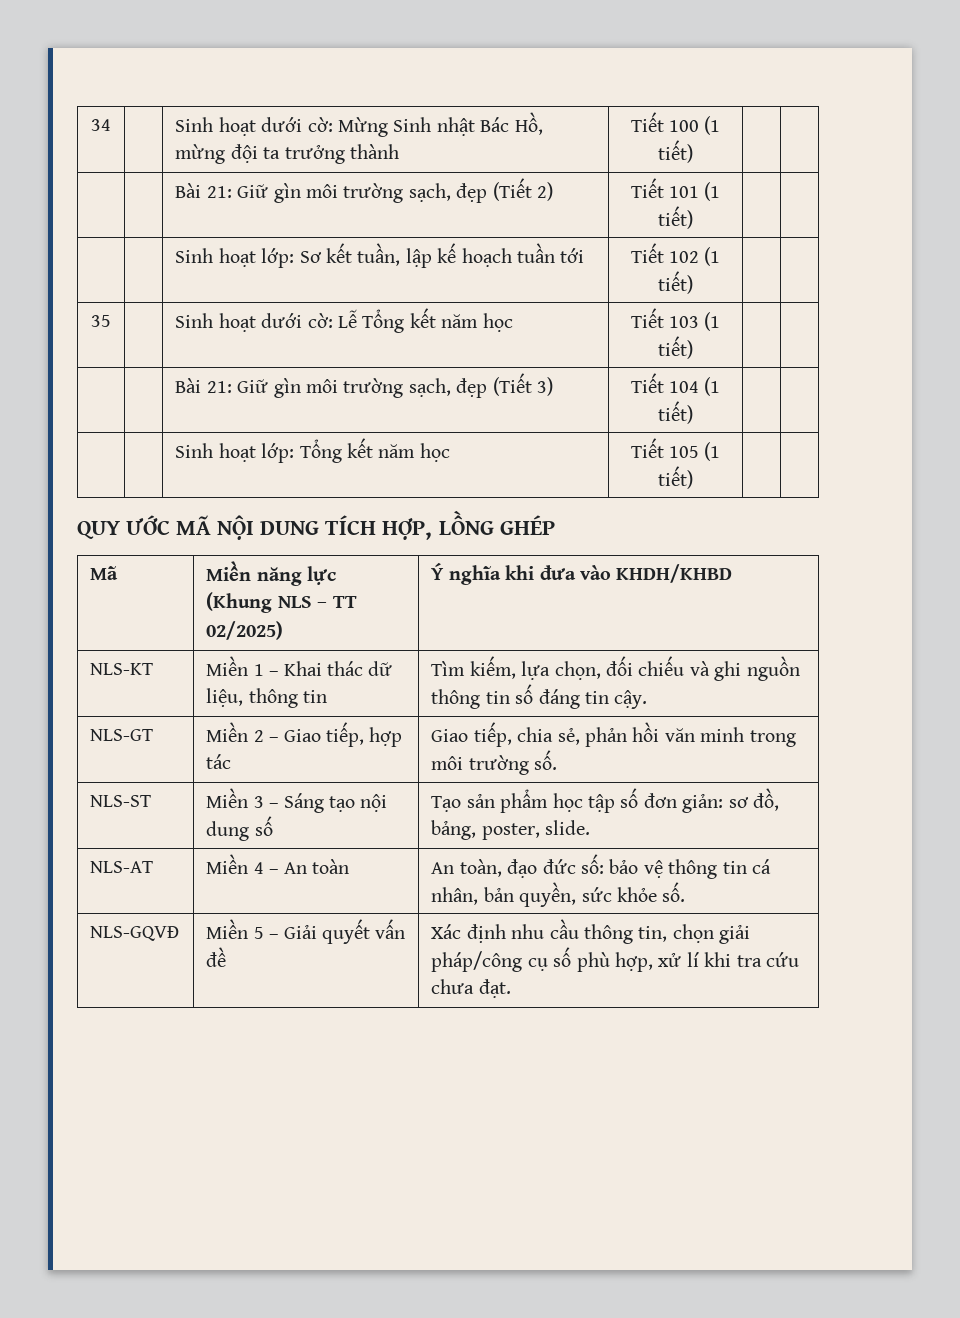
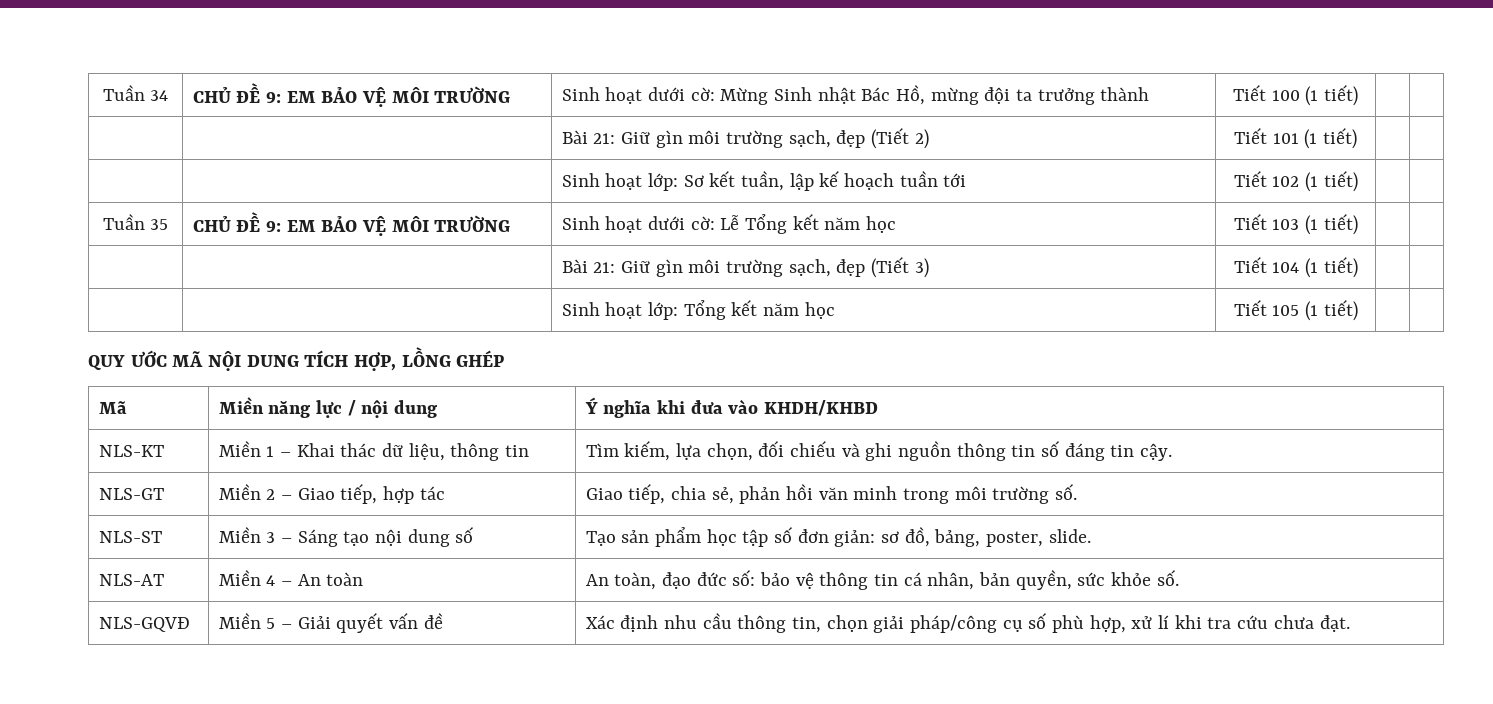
(91, 125) none -> [102,85,145,101] Tuần
(111, 125) none -> [192,83,511,107] CHỦ ĐỀ 9: EM BẢO VỆ MÔI TRƯỜNG
(693, 282) none -> [102,214,145,230] Tuần
(111, 321) none -> [192,212,511,236] CHỦ ĐỀ 9: EM BẢO VỆ MÔI TRƯỜNG
[206,592,357,613] [206,621,284,640] (Khung NLS – TT 02/2025) -> [347,400,438,418] / nội dung

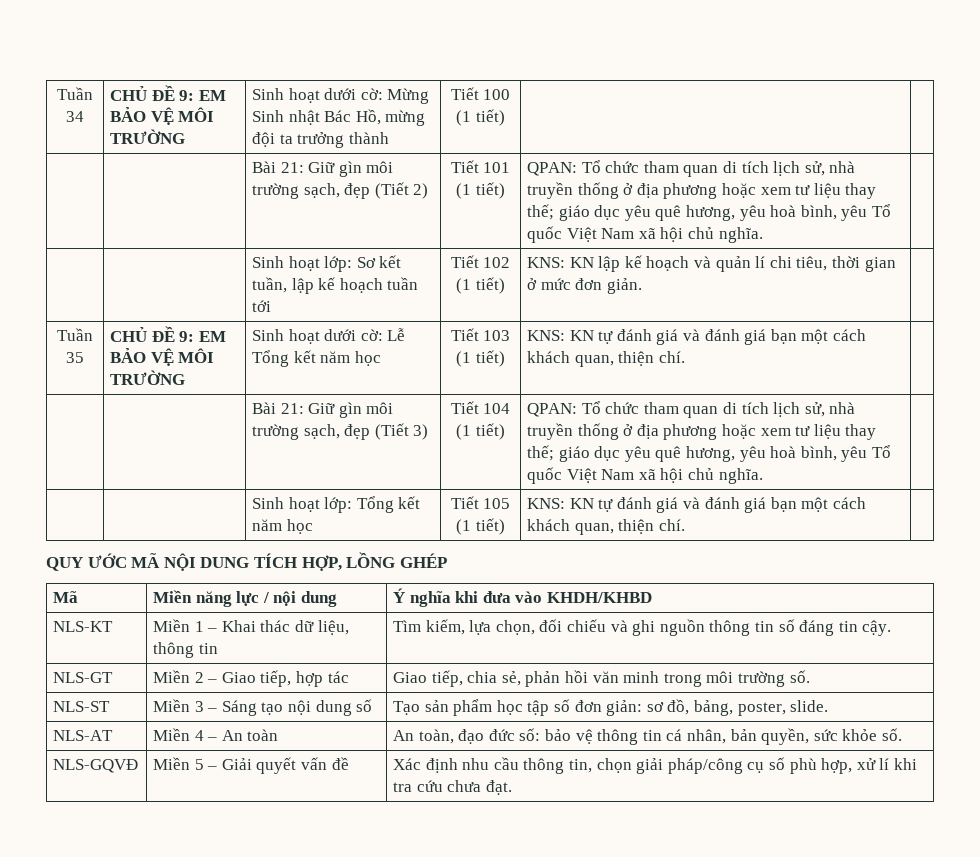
(1358, 138) none -> [527,160,856,177] [527,182,877,199] [527,204,891,221] [527,226,763,243] QPAN: Tổ chức tham quan di tích lịch sử, nhà truyền thống ở địa phương hoặc xem tư liệu thay thế; giáo dục yêu quê hương, yêu hoà bình, yêu Tổ quốc Việt Nam xã hội chủ nghĩa.
(1358, 181) none -> [527,255,896,272] [527,278,642,294] KNS: KN lập kế hoạch và quản lí chi tiêu, thời gian ở mức đơn giản.
(1358, 224) none -> [527,329,866,345] [527,351,685,367] KNS: KN tự đánh giá và đánh giá bạn một cách khách quan, thiện chí.
(1358, 267) none -> [527,401,856,418] [527,423,877,440] [527,445,891,462] [527,467,763,484] QPAN: Tổ chức tham quan di tích lịch sử, nhà truyền thống ở địa phương hoặc xem tư liệu thay thế; giáo dục yêu quê hương, yêu hoà bình, yêu Tổ quốc Việt Nam xã hội chủ nghĩa.
(1358, 310) none -> [527,497,866,513] [527,519,685,535] KNS: KN tự đánh giá và đánh giá bạn một cách khách quan, thiện chí.

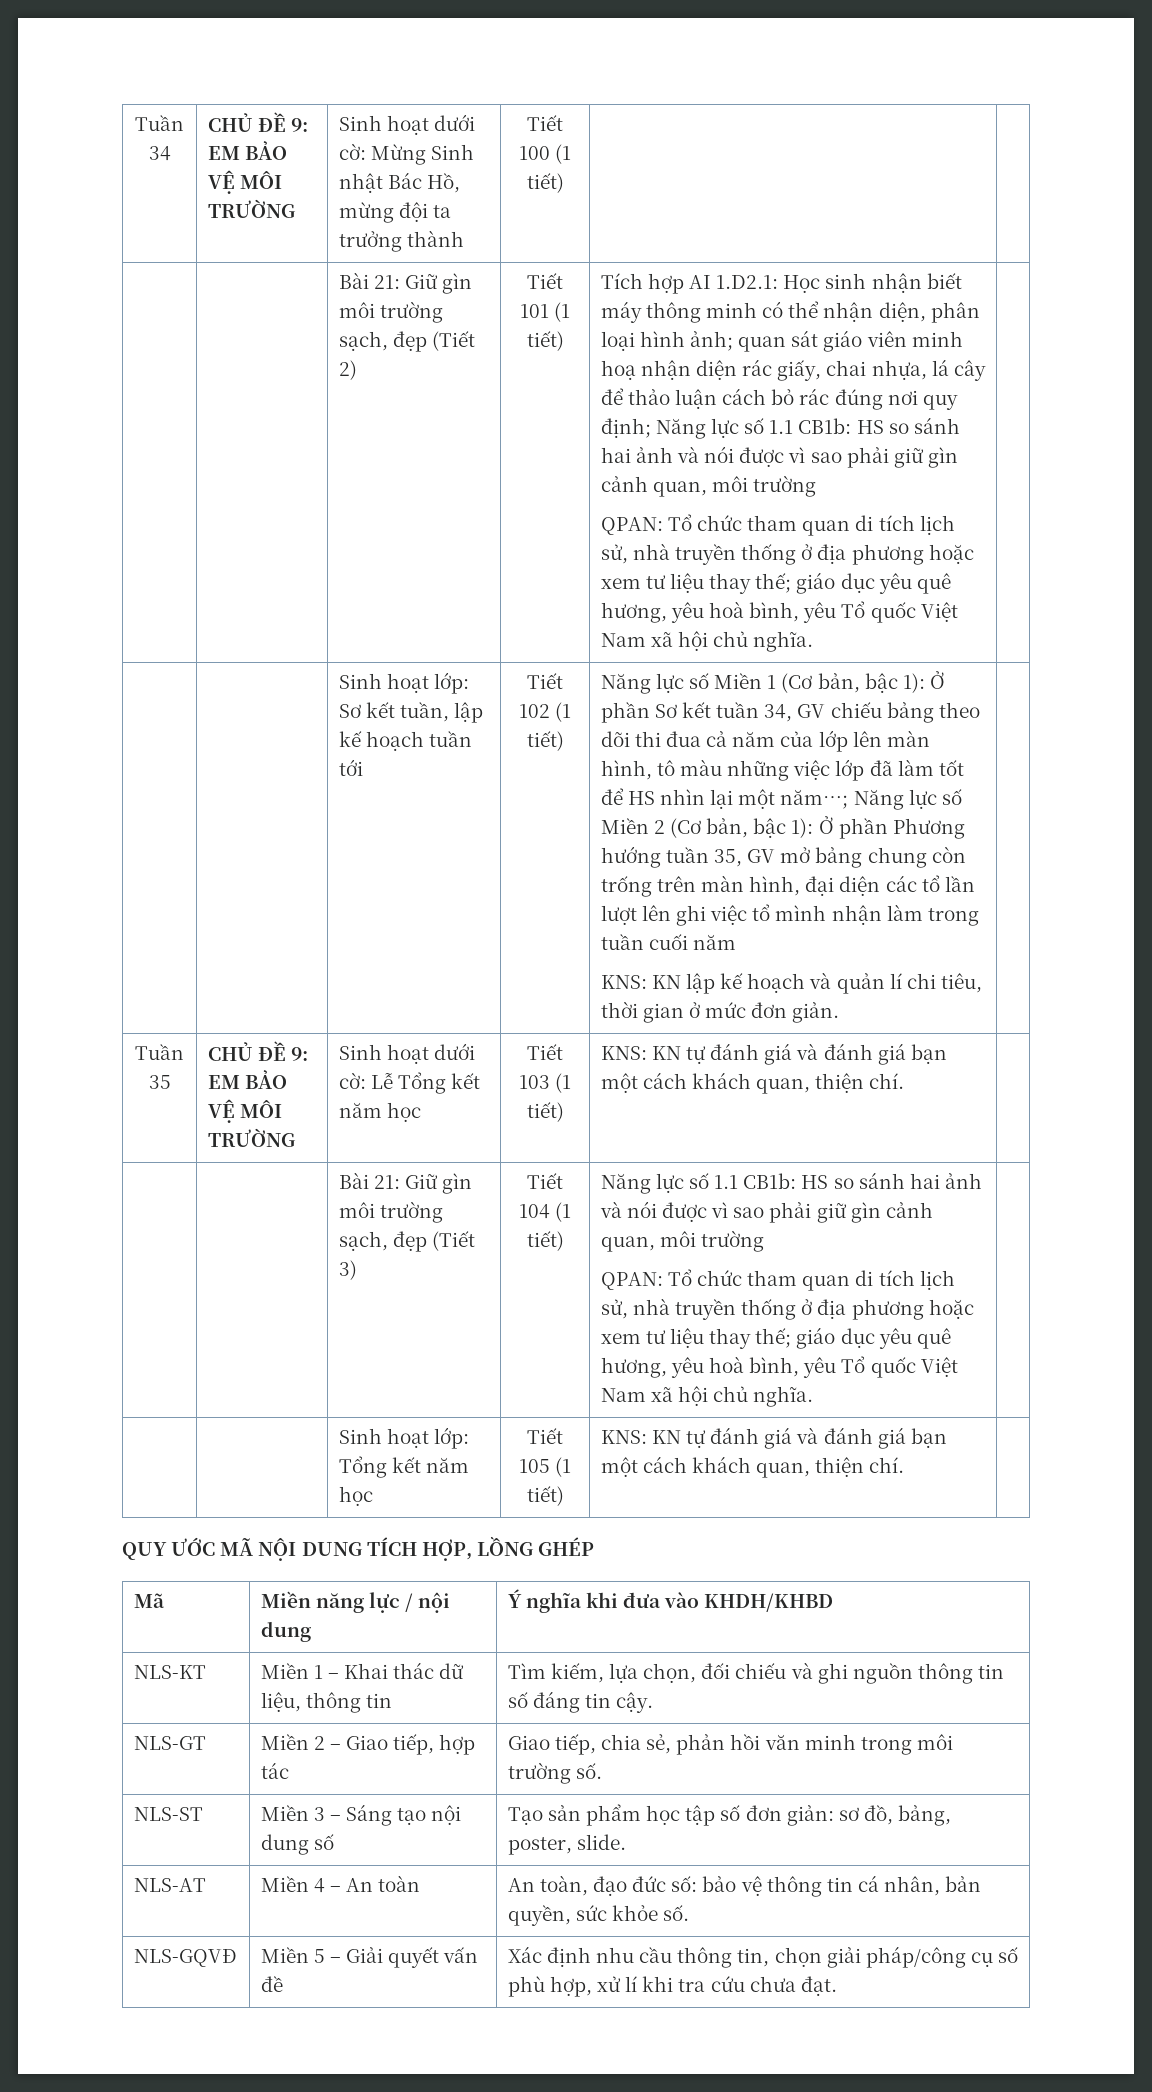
(505, 190) none -> [600,273,962,294] [600,301,980,323] [600,330,963,352] [600,359,986,381] [600,388,958,410] [600,417,960,439] [600,446,958,468] [600,475,817,497] Tích hợp AI 1.D2.1: Học sinh nhận biết máy thông minh có thể nhận diện, phân loại hình ảnh; quan sát giáo viên minh hoạ nhận diện rác giấy, chai nhựa, lá cây để thảo luận cách bỏ rác đúng nơi quy định; Năng lực số 1.1 CB1b: HS so sánh hai ảnh và nói được vì sao phải giữ gìn cảnh quan, môi trường //
(505, 285) none -> [600,671,945,694] [600,702,980,723] [600,730,930,752] [600,759,964,781] [600,788,962,810] [600,816,965,839] [600,846,966,868] [600,875,975,897] [600,904,979,926] [600,934,736,950] Năng lực số Miền 1 (Cơ bản, bậc 1): Ở phần Sơ kết tuần 34, GV chiếu bảng theo dõi thi đua cả năm của lớp lên màn hình, tô màu những việc lớp đã làm tốt để HS nhìn lại một năm…; Năng lực số Miền 2 (Cơ bản, bậc 1): Ở phần Phương hướng tuần 35, GV mở bảng chung còn trống trên màn hình, đại diện các tổ lần lượt lên ghi việc tổ mình nhận làm trong tuần cuối năm //
(505, 431) none -> [600,1172,982,1194] [599,1201,933,1223] [600,1230,764,1252] Năng lực số 1.1 CB1b: HS so sánh hai ảnh và nói được vì sao phải giữ gìn cảnh quan, môi trường //

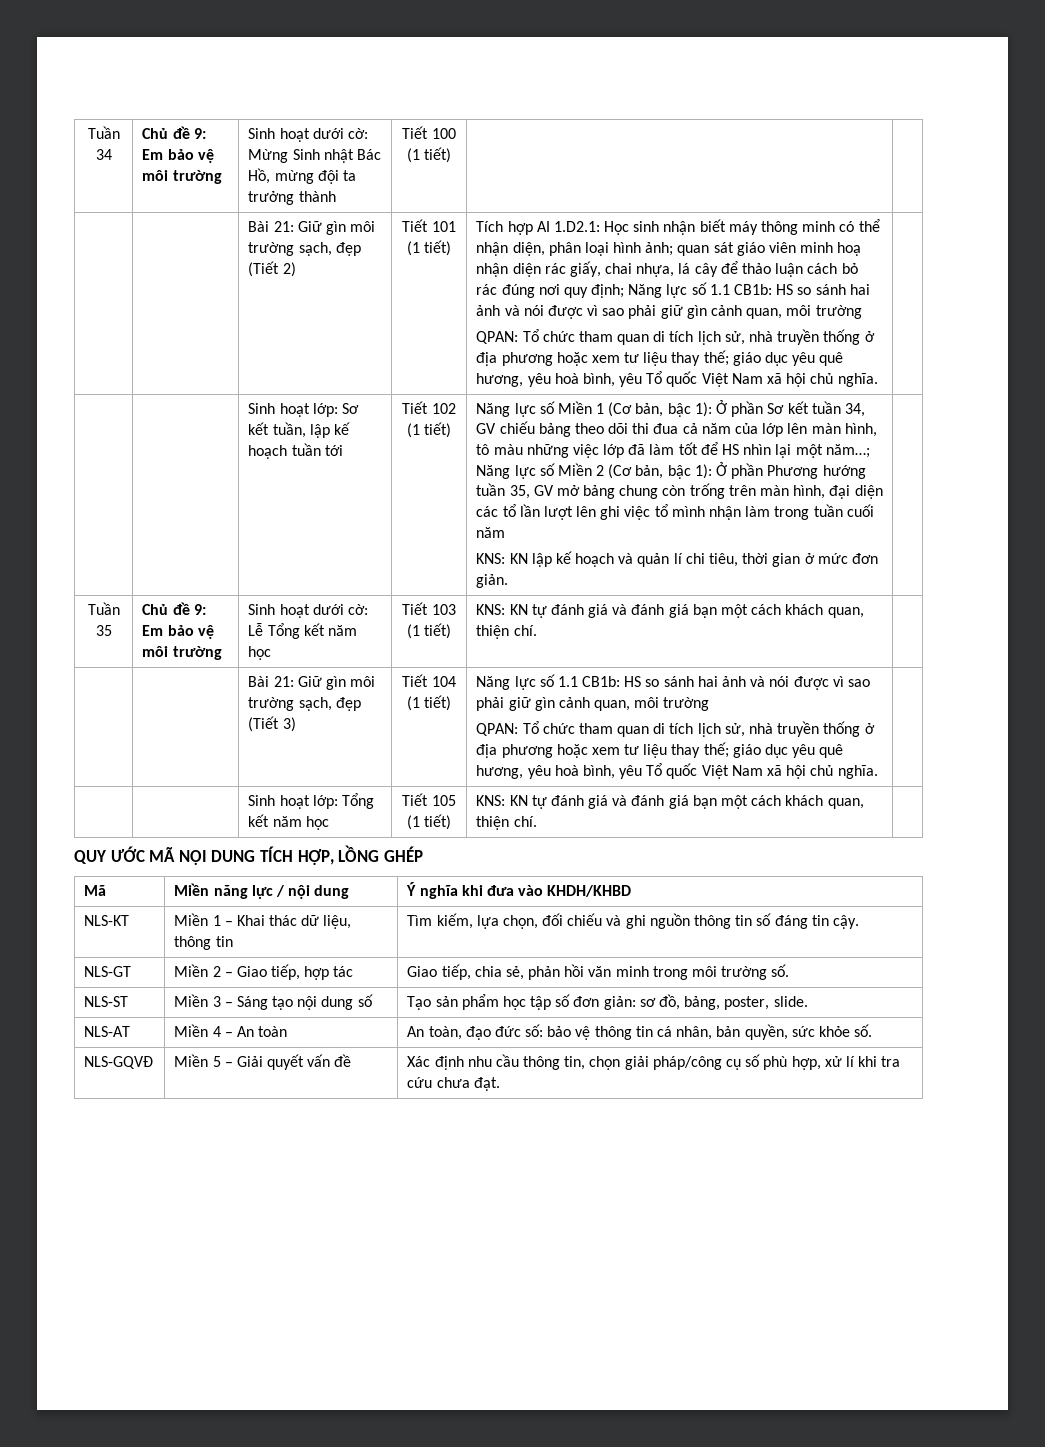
[207,112,308,132] [207,141,287,160] [207,170,282,194] [207,199,296,218] CHỦ ĐỀ 9: EM BẢO VỆ MÔI TRƯỜNG -> [142,126,206,139] [142,149,214,163] [142,170,222,184] Chủ đề 9: Em bảo vệ môi trường
[207,1041,308,1061] [207,1070,287,1089] [207,1099,282,1123] [207,1128,296,1147] CHỦ ĐỀ 9: EM BẢO VỆ MÔI TRƯỜNG -> [142,602,206,615] [142,625,214,639] [142,646,222,660] Chủ đề 9: Em bảo vệ môi trường

